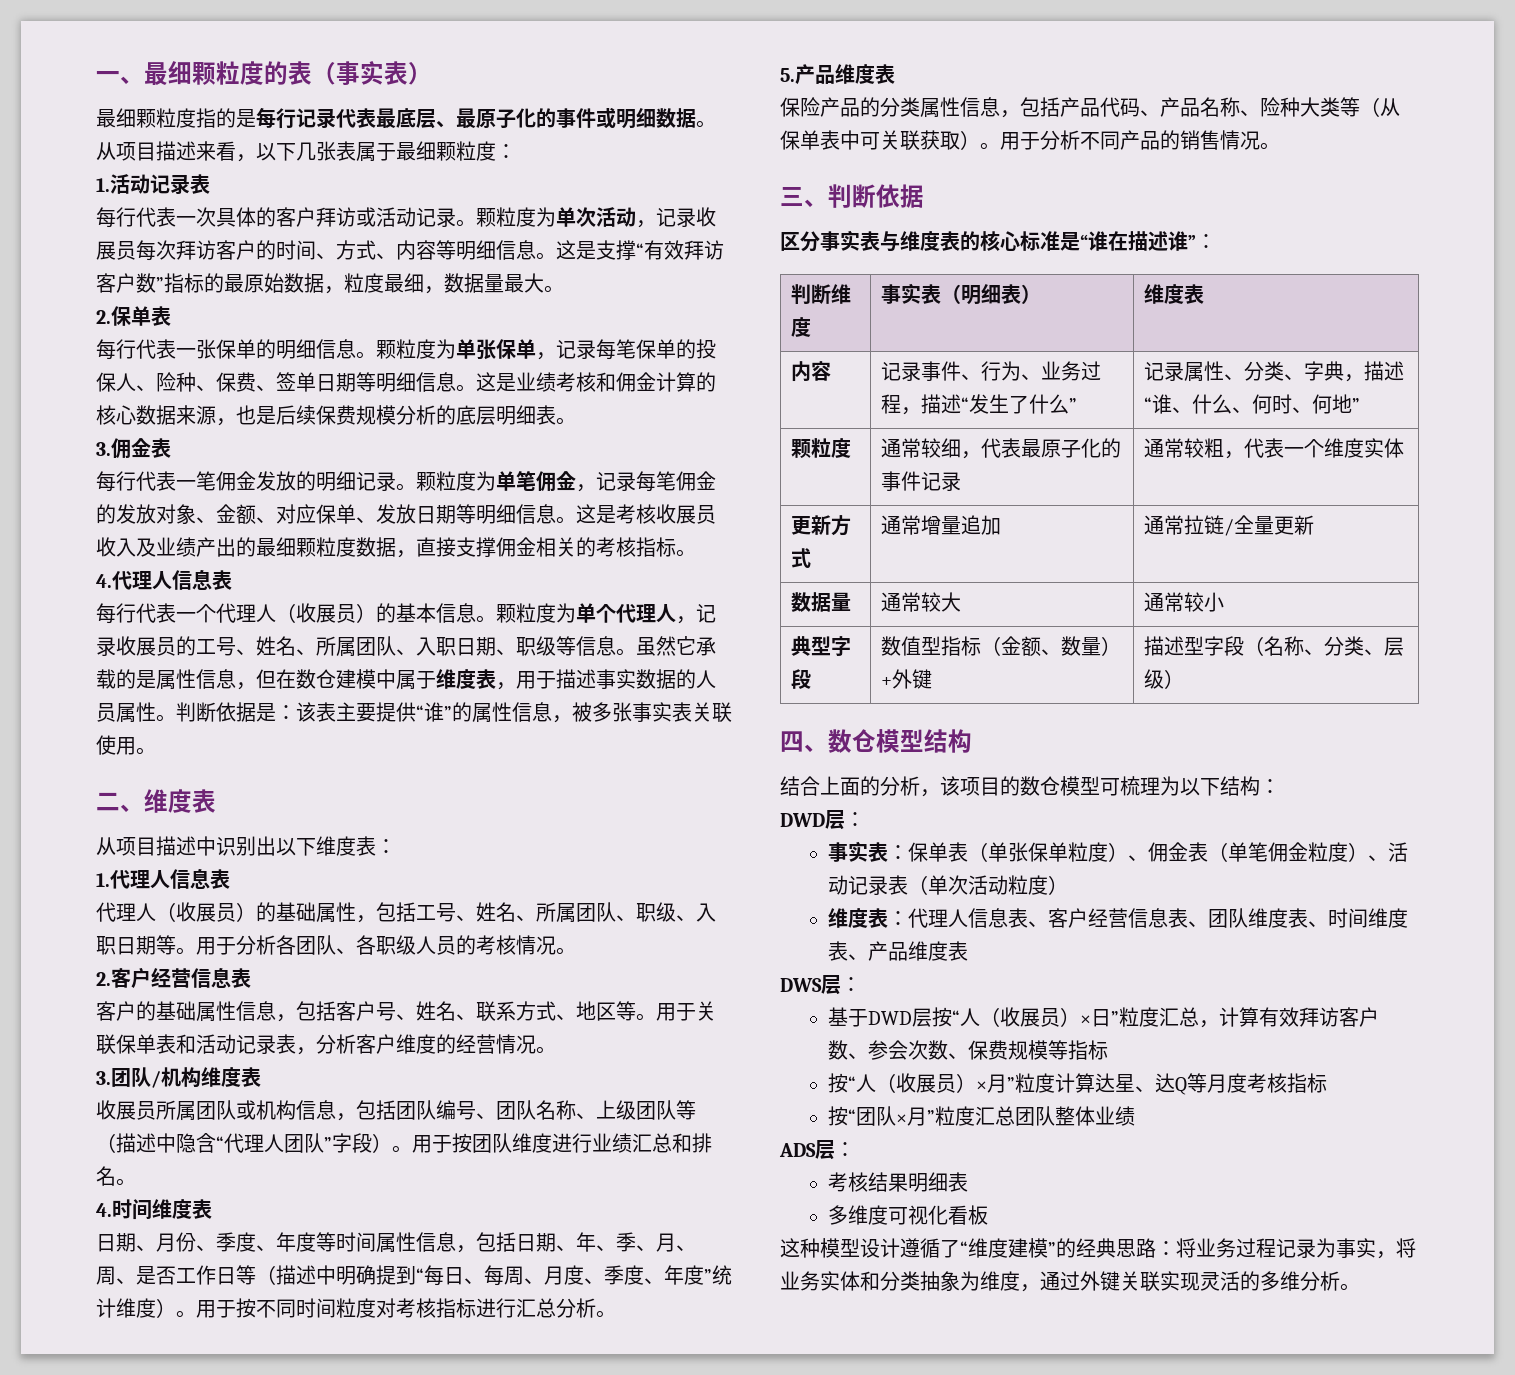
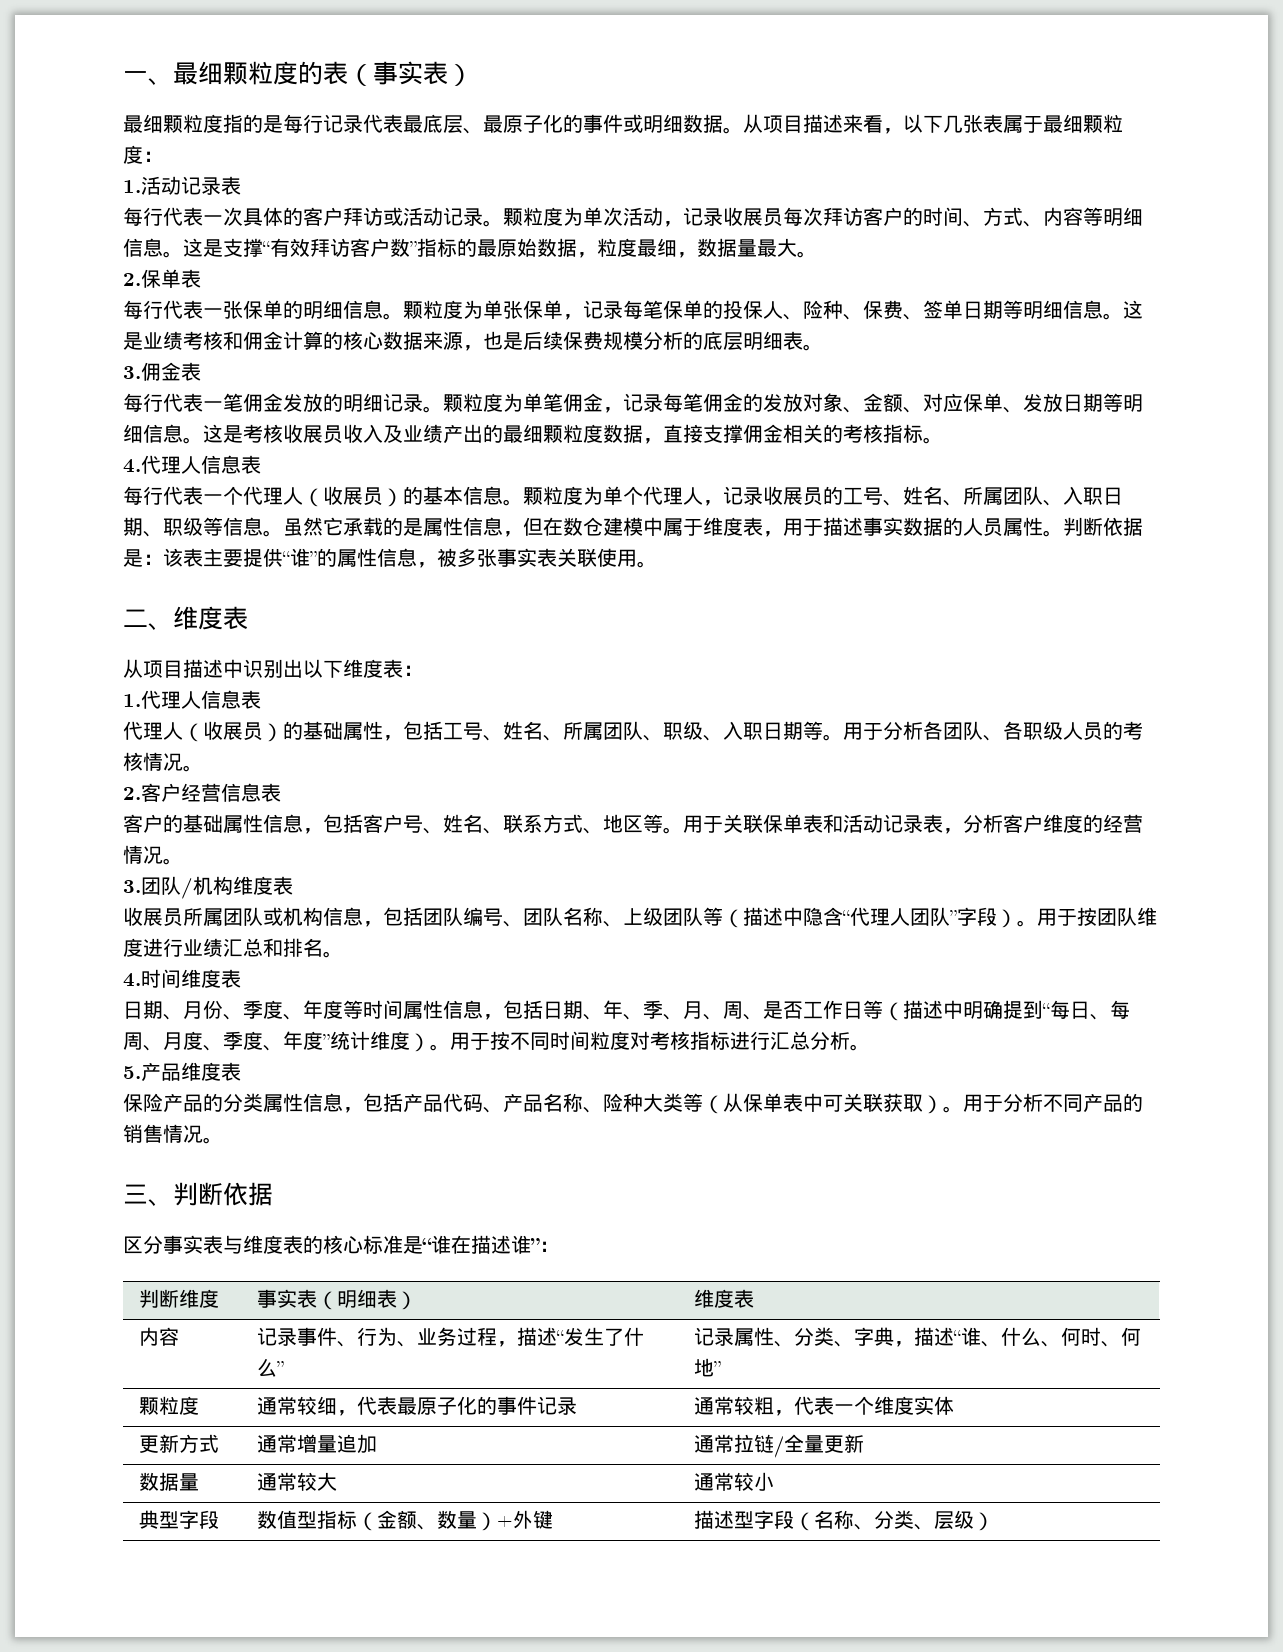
[780,729,972,753] [780,776,1280,797] [780,810,865,830] [828,841,1409,862] [828,875,1069,895] [828,908,1409,928] [828,941,969,961] [780,975,861,995] [828,1007,1380,1028] [828,1040,1109,1060] [828,1073,1328,1095] [828,1106,1136,1126] [779,1140,855,1160] [828,1172,969,1192] [828,1205,989,1225] [780,1238,1416,1259] [780,1271,1360,1292] // 四、数仓模型结构 // 结合上面的分析，该项目的数仓模型可梳理为以下结构： // DWD层： // 事实表：保单表（单张保单粒度）、佣金表（单笔佣金粒度）、活动记录表（单次活动粒度） // 维度表：代理人信息表、客户经营信息表、团队维度表、时间维度表、产品维度表 // DWS层： // 基于DWD层按“人（收展员）×日”粒度汇总，计算有效拜访客户数、参会次数、保费规模等指标 // 按“人（收展员）×月”粒度计算达星、达Q等月度考核指标 // 按“团队×月”粒度汇总团队整体业绩 // ADS层： // 考核结果明细表 // 多维度可视化看板 // 这种模型设计遵循了“维度建模”的经典思路：将业务过程记录为事实，将业务实体和分类抽象为维度，通过外键关联实现灵活的多维分析。 -> (994, 1521) none

